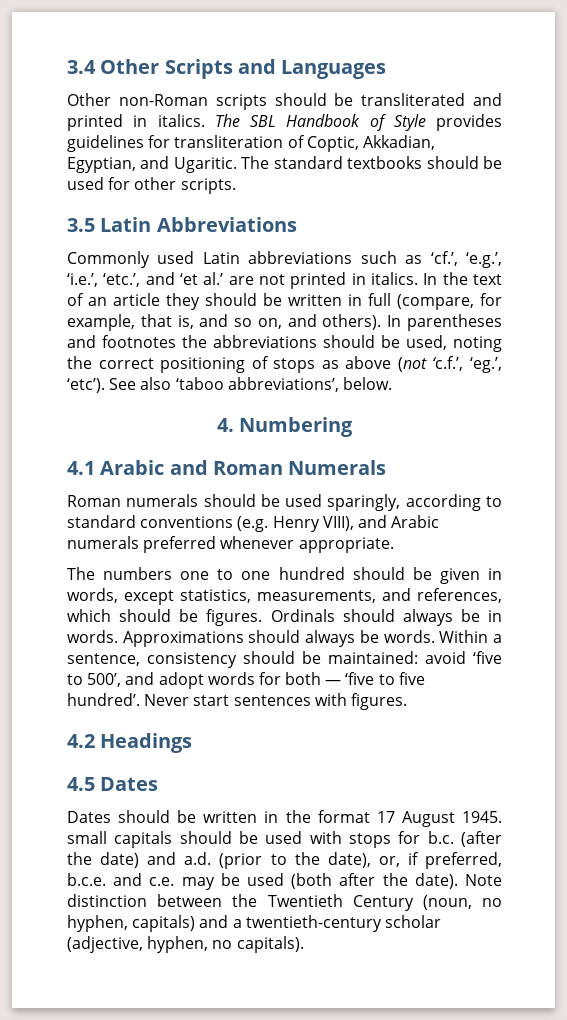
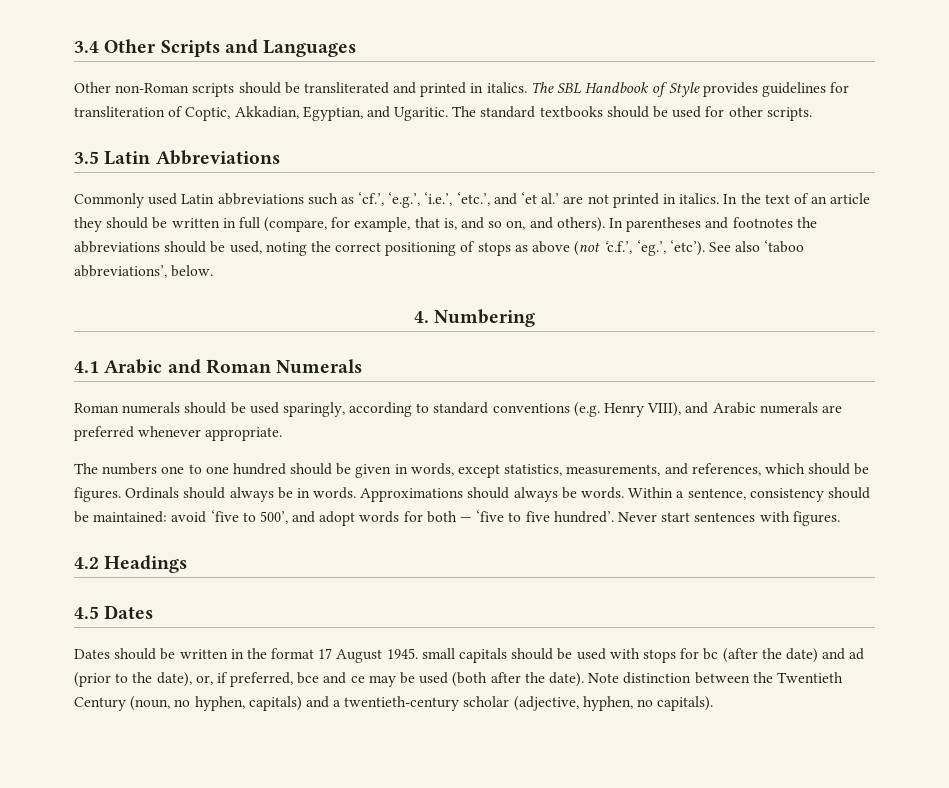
(139, 542) none -> [821,405,842,413] are
[427,831,454,844] b.c. -> [703,648,719,660] bc
[184,852,212,865] a.d. -> [849,648,865,660] ad
[67,873,175,886] b.c.e. and c.e. -> [297,672,365,684] bce and ce

